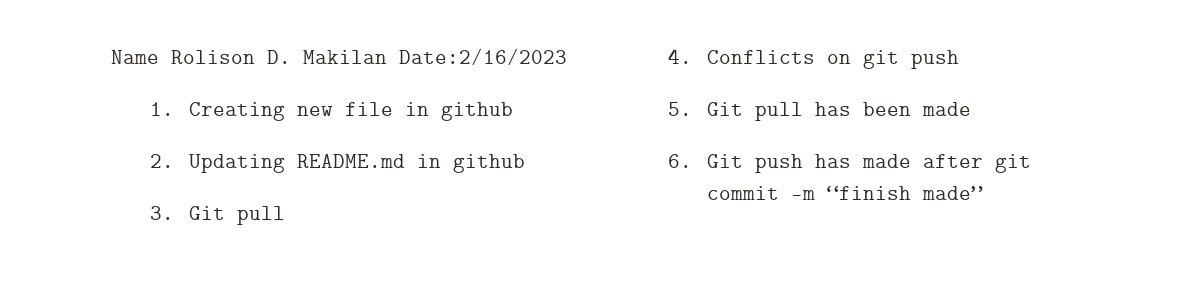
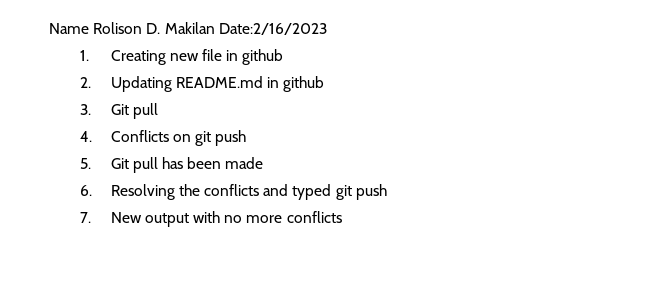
[706,154,1031,173] [706,186,983,200] Git push has made after git commit -m “finish made” -> [110,184,387,200] [79,211,342,227] Resolving the conflicts and typed git push // 7. New output with no more conflicts

